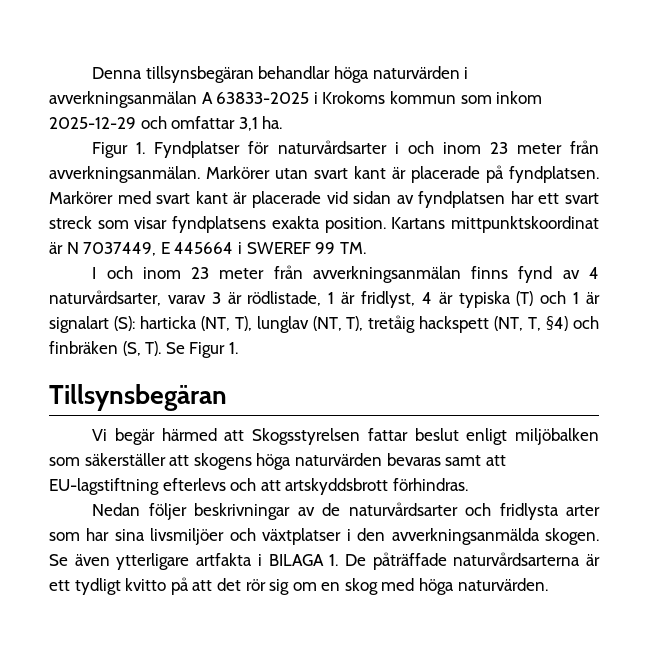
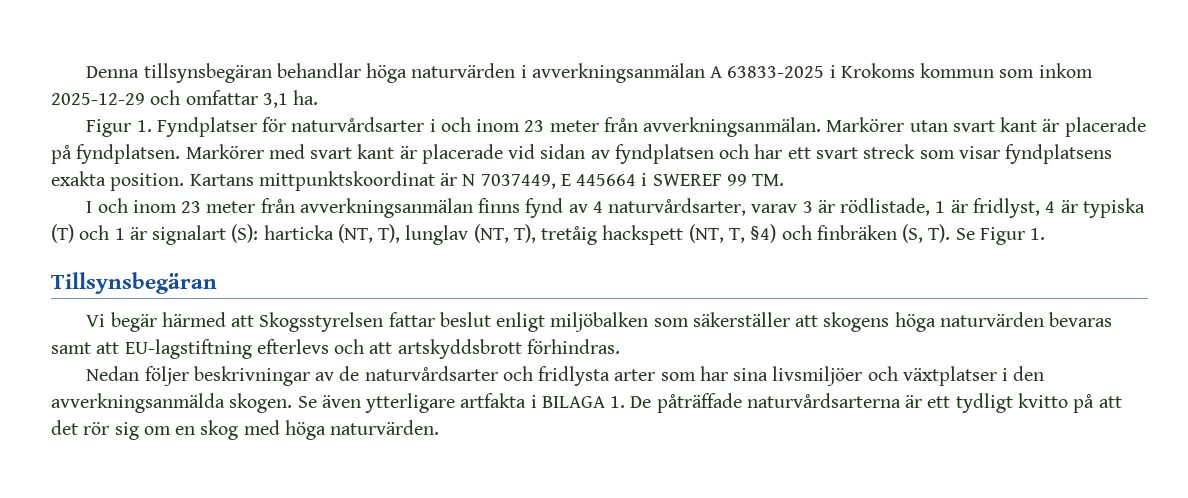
(506, 199) none -> [719,144,750,159] och

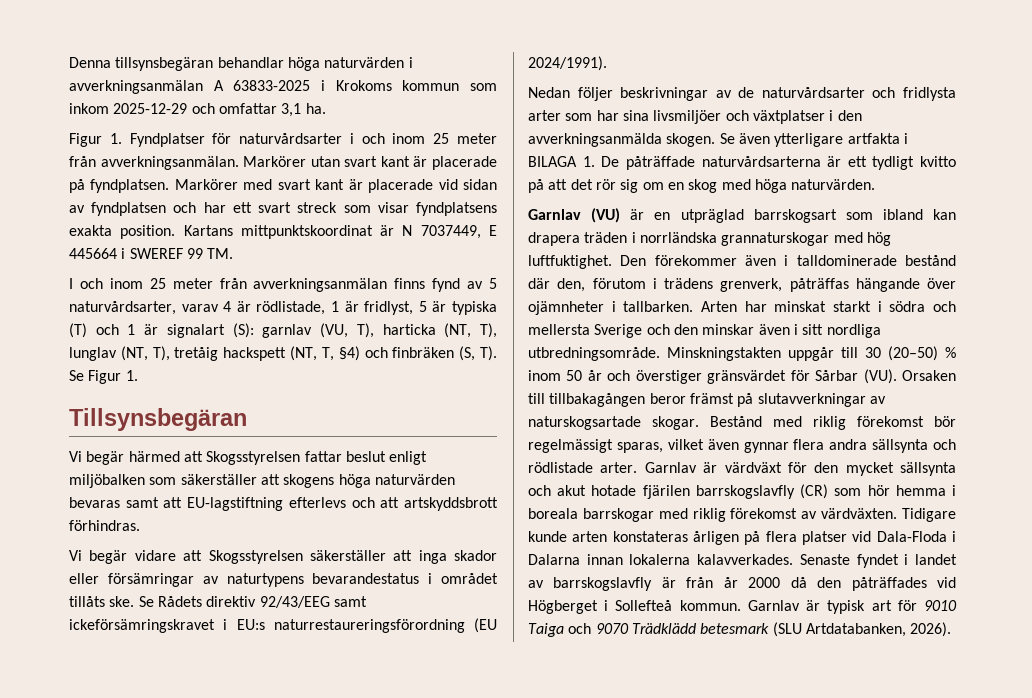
[524,120,545,132] 23 -> [433,133,450,144] 25
[181,201,202,213] 23 -> [149,278,166,289] 25
[592,201,603,213] 4 -> [488,278,497,289] 5
[802,201,813,213] 3 -> [223,301,232,312] 4
[1045,201,1056,213] 4 -> [418,301,427,312] 5
(259, 233) none -> [262,323,374,338] garnlav (VU, T),
(620, 346) none -> [69,550,497,564] [69,573,498,587] [69,596,367,608] [69,618,497,633] [528,56,607,71] // Vi begär vidare att Skogsstyrelsen säkerställer att inga skador eller försämringar av naturtypens bevarandestatus i området tillåts ske. Se Rådets direktiv 92/43/EEG samt ickeförsämringskravet i EU:s naturrestaureringsförordning (EU 2024/1991).
(440, 427) none -> [528,208,956,223] [528,232,891,246] [528,255,956,269] [528,278,956,292] [528,301,956,315] [528,324,881,338] [528,346,956,361] [528,369,956,384] [528,393,886,407] [528,416,956,430] [528,439,956,453] [528,462,956,476] [528,484,956,499] [528,508,956,522] [528,531,956,545] [528,554,957,568] [528,577,956,591] [528,600,957,614] [528,622,952,637] // Garnlav (VU) är en utpräglad barrskogsart som ibland kan drapera träden i norrländska grannaturskogar med hög luftfuktighet. Den förekommer även i talldominerade bestånd där den, förutom i trädens grenverk, påträffas hängande över ojämnheter i tallbarken. Arten har minskat starkt i södra och mellersta Sverige och den minskar även i sitt nordliga utbredningsområde. Minskningstakten uppgår till 30 (20–50) % inom 50 år och överstiger gränsvärdet för Sårbar (VU). Orsaken till tillbakagången beror främst på slutavverkningar av naturskogsartade skogar. Bestånd med riklig förekomst bör regelmässigt sparas, vilket även gynnar flera andra sällsynta och rödlistade arter. Garnlav är värdväxt för den mycket sällsynta och akut hotade fjärilen barrskogslavfly (CR) som hör hemma i boreala barrskogar med riklig förekomst av värdväxten. Tidigare kunde arten konstateras årligen på flera platser vid Dala-Floda i Dalarna innan lokalerna kalavverkades. Senaste fyndet i landet av barrskogslavfly är från år 2000 då den påträffades vid Högberget i Sollefteå kommun. Garnlav är typisk art för 9010 Taiga och 9070 Trädklädd betesmark (SLU Artdatabanken, 2026).

